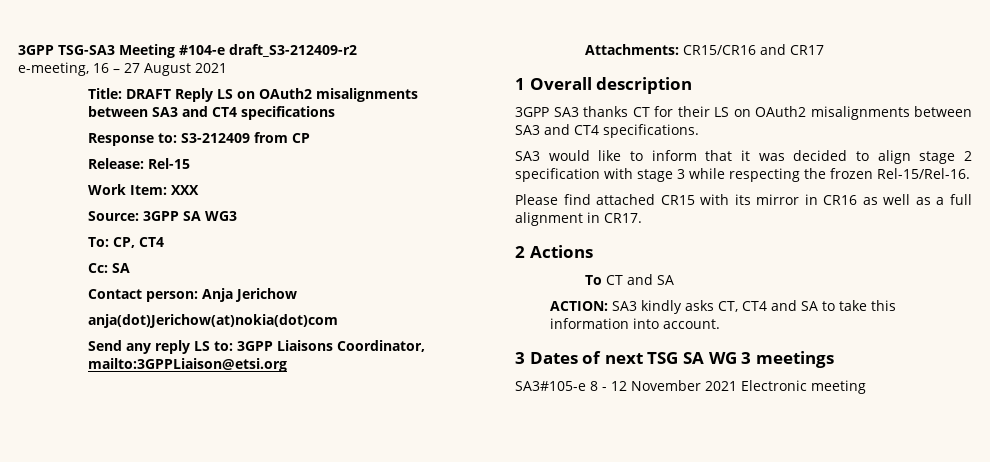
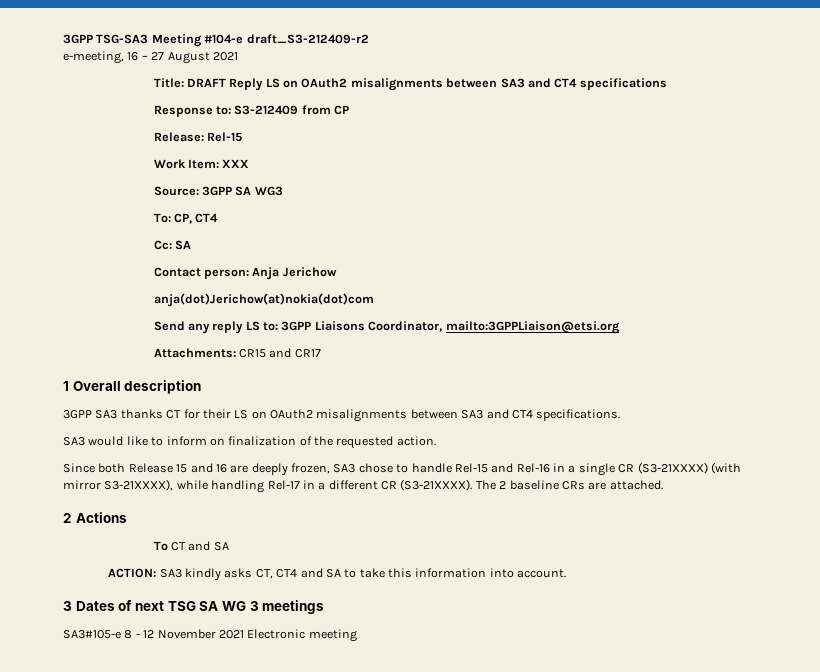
[683,45,757,55] CR15/CR16 -> [238,349,266,358] CR15
[705,150,972,164] [515,168,970,182] [515,194,973,205] [515,212,642,226] that it was decided to align stage 2 specification with stage 3 while respecting the frozen Rel-15/Rel-16. // Please find attached CR15 with its mirror in CR16 as well as a full alignment in CR17. -> [209,436,436,449] [63,462,741,476] [63,479,663,493] on finalization of the requested action. // Since both Release 15 and 16 are deeply frozen, SA3 chose to handle Rel-15 and Rel-16 in a single CR (S3-21XXXX) (with mirror S3-21XXXX), while handling Rel-17 in a different CR (S3-21XXXX). The 2 baseline CRs are attached.

